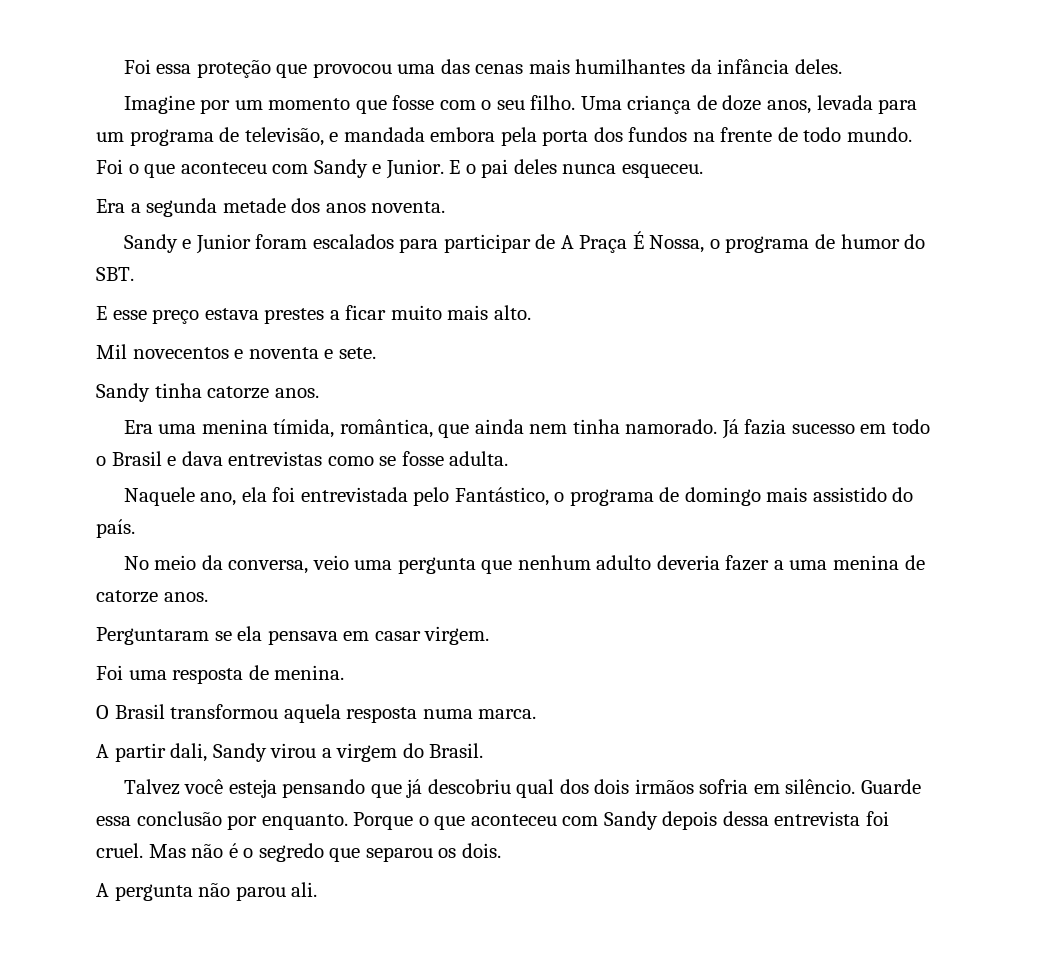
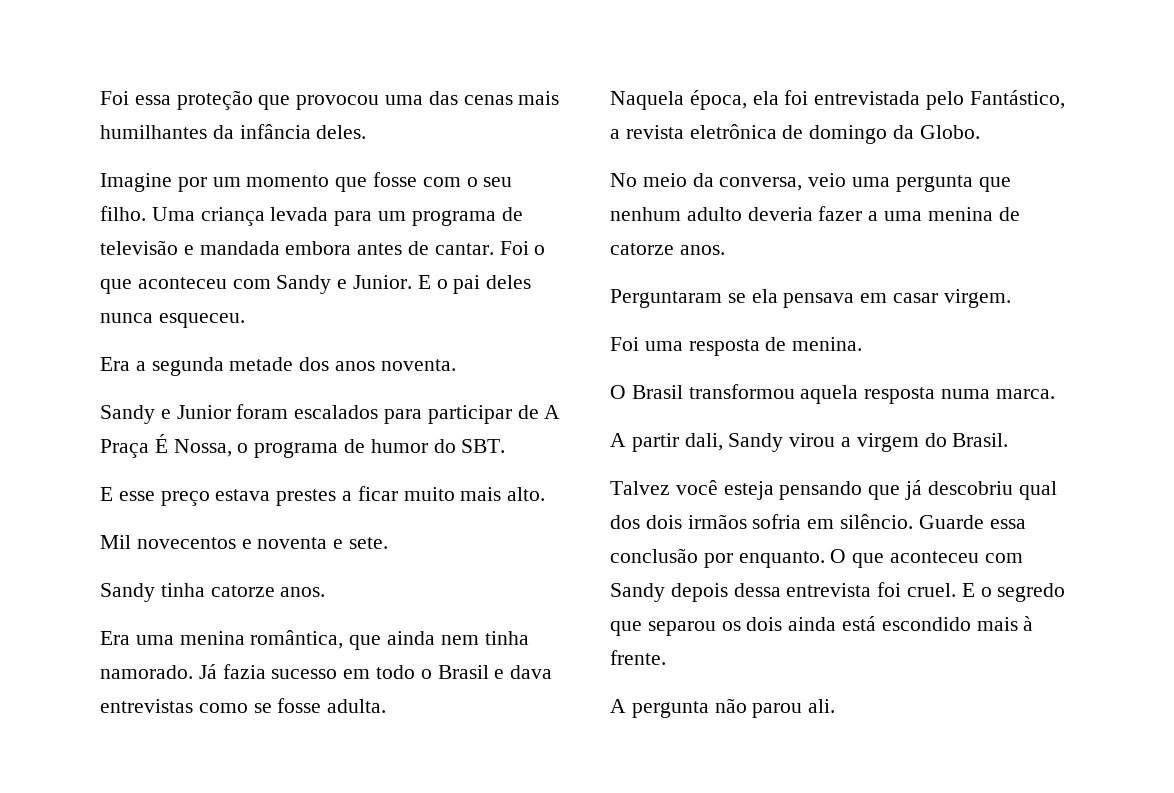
[696,95,811,114] de doze anos, -> (265, 216) none
[244,127,324,146] televisão, -> [100,240,178,255] televisão
[500,127,913,146] pela porta dos fundos na frente de todo mundo. -> [357,241,494,255] antes de cantar.
[273,419,335,438] tímida, -> (245, 638) none
[123,487,237,506] Naquele ano, -> [610,90,747,110] Naquela época,
[554,487,914,506] [96,519,135,538] o programa de domingo mais assistido do país. -> [610,124,980,144] a revista eletrônica de domingo da Globo.
[353,812,429,830] Porque o -> [830,549,847,563] O
[148,843,238,858] Mas não é -> [961,583,975,597] E
[461,843,501,858] dois. -> [746,616,1034,631] [610,650,666,665] dois ainda está escondido mais à frente.

